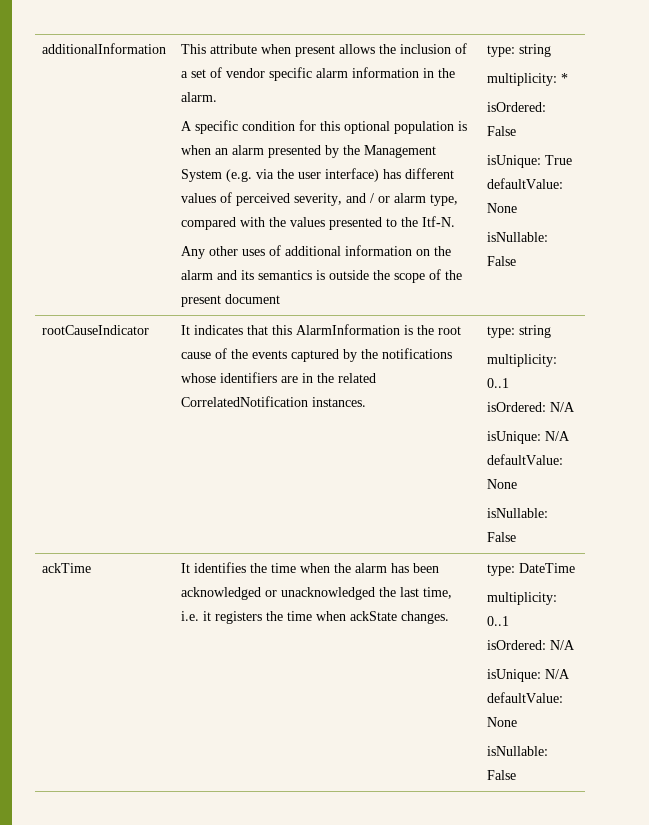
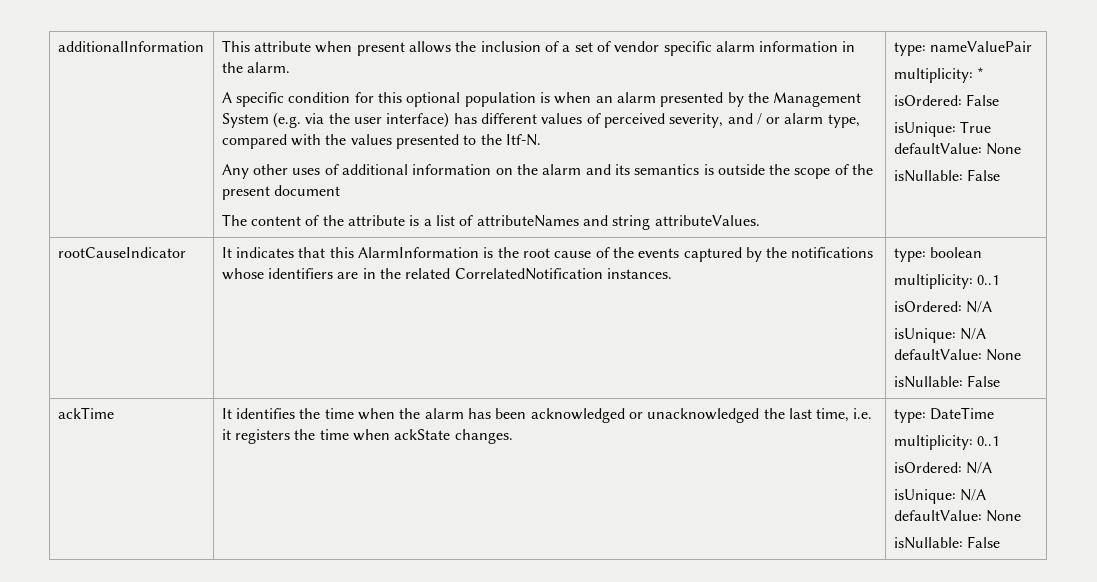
[487,44,552,57] | type: string -> [221,214,760,230] [893,41,1032,56] // The content of the attribute is a list of attributeNames and string attributeValues. | type: nameValuePair
[519,325,552,338] string -> [929,247,982,258] boolean

